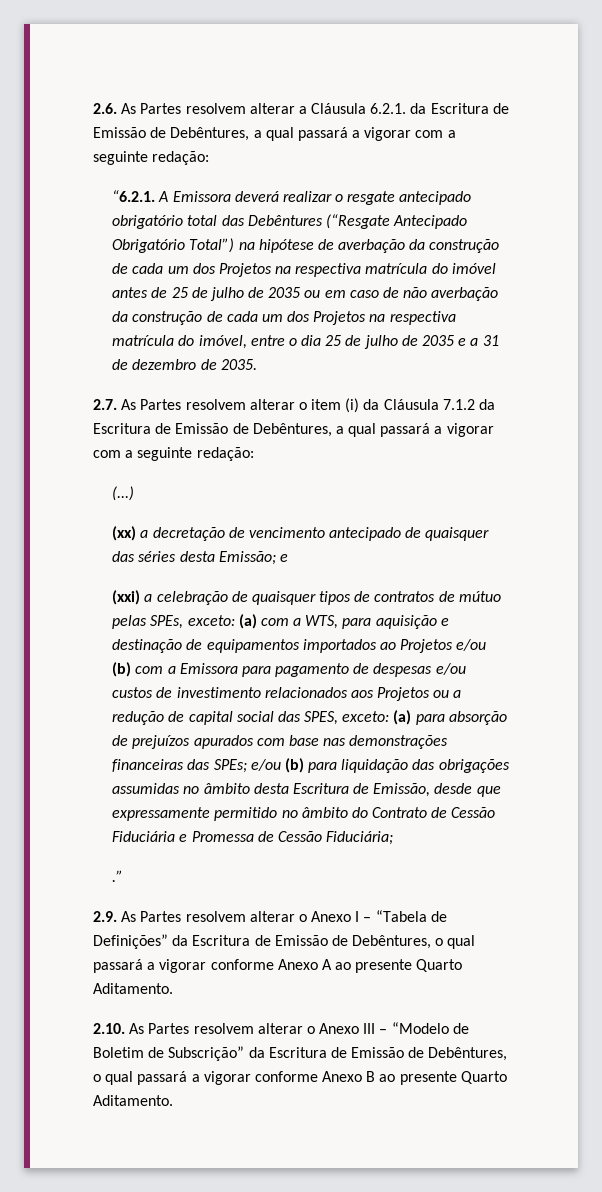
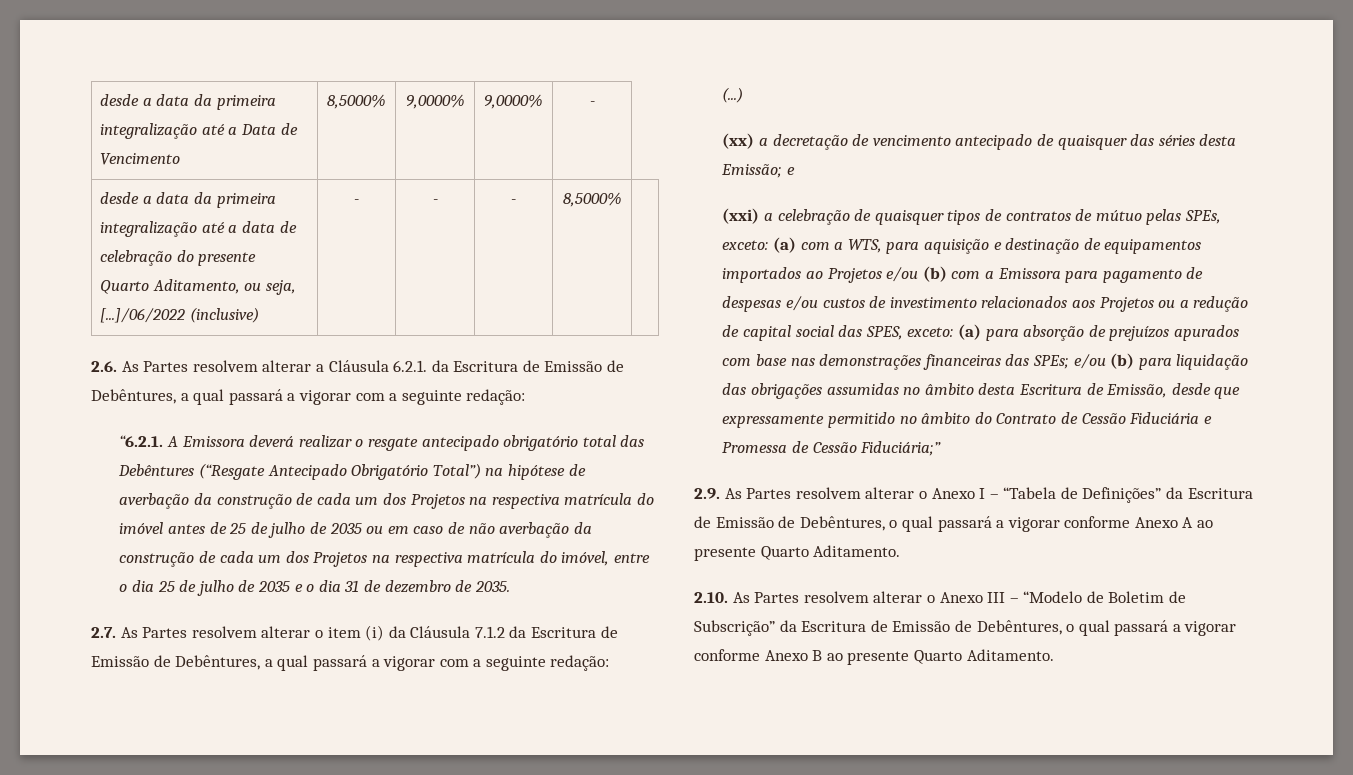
(93, 108) none -> [100,94,276,110] [100,123,298,139] [100,153,181,165] [327,94,386,109] [405,94,465,109] [484,94,543,109] [589,101,595,106] [100,192,276,208] [100,221,297,237] [100,250,257,266] [100,279,296,295] [100,307,259,323] [354,199,359,204] [432,199,438,204] [511,199,516,204] [562,192,622,207] desde a data da primeira integralização até a Data de Vencimento | 8,5000% | 9,0000% | 9,0000% | - // desde a data da primeira integralização até a data de celebração do presente Quarto Aditamento, ou seja, [...]/06/2022 (inclusive) | - | - | - | 8,5000% | //
[470,338,479,346] a -> [306,580,341,592] o dia
[326,831,394,845] [112,870,124,882] Fiduciária; // .” -> [860,441,942,456] Fiduciária;”

